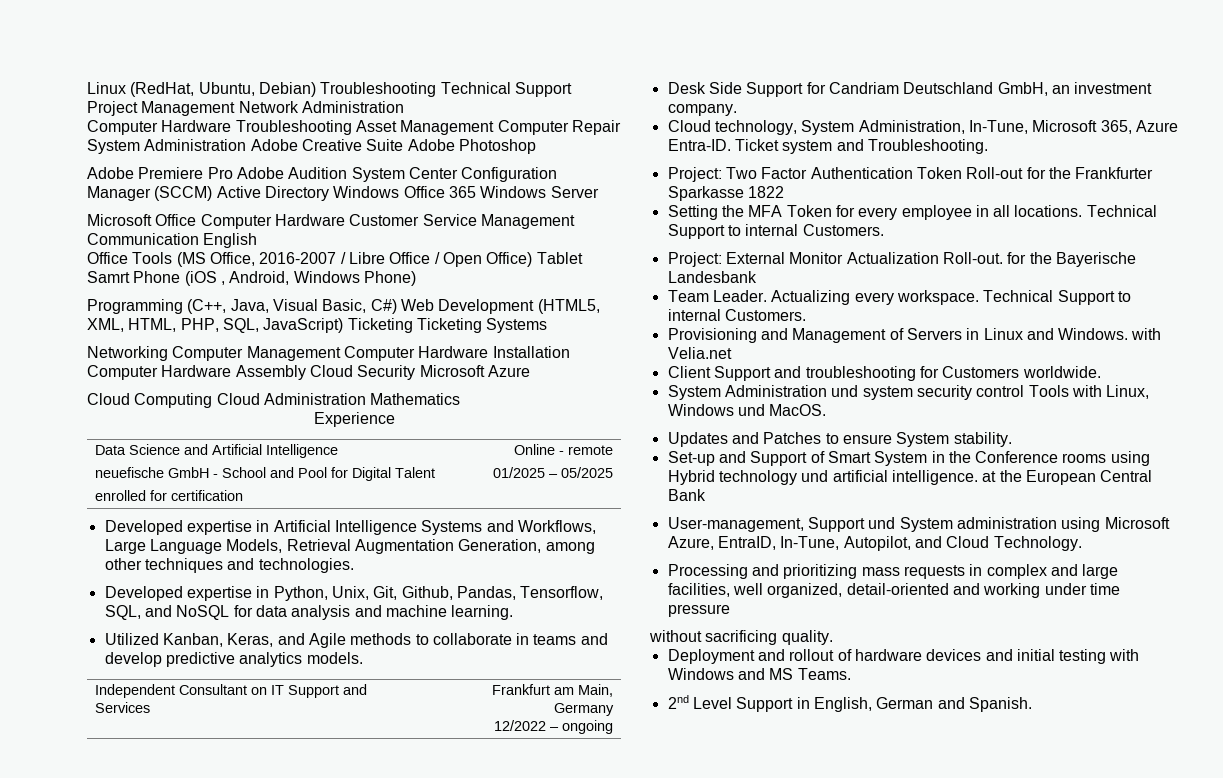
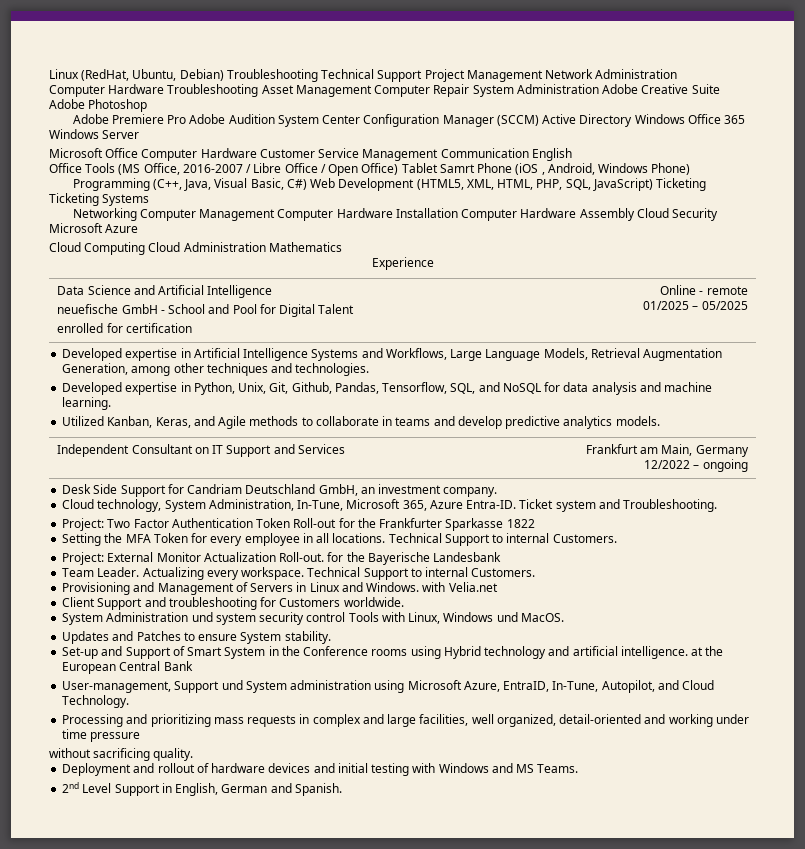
[801,470,829,482] und -> [548,646,570,656] and

